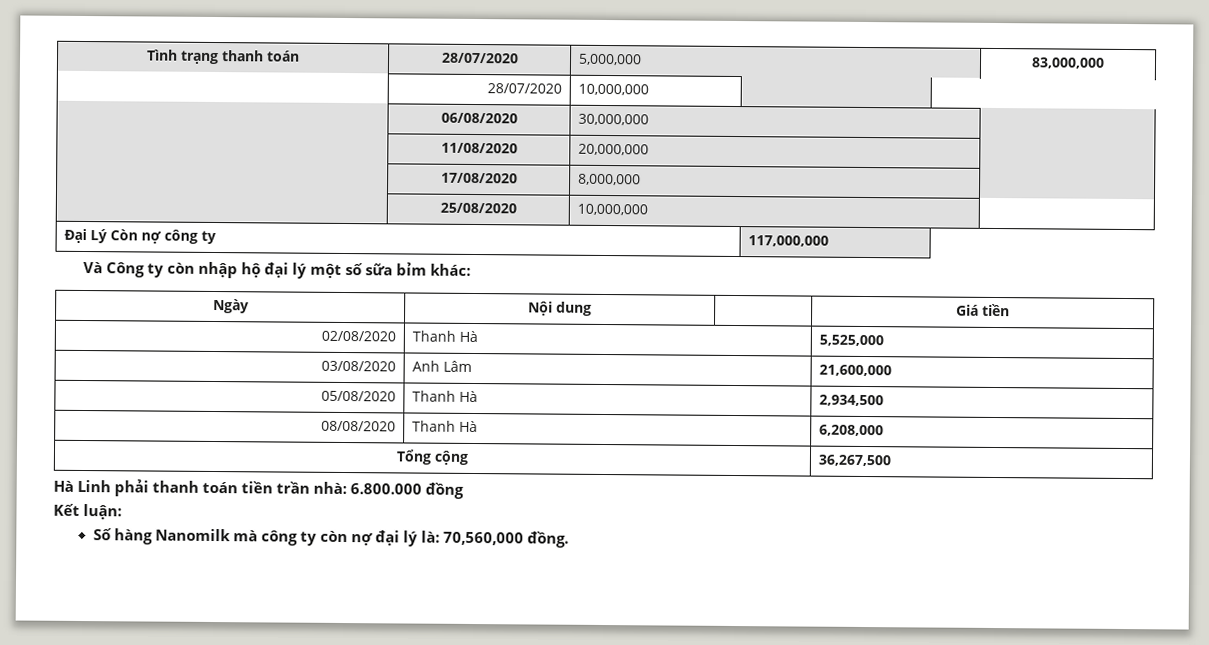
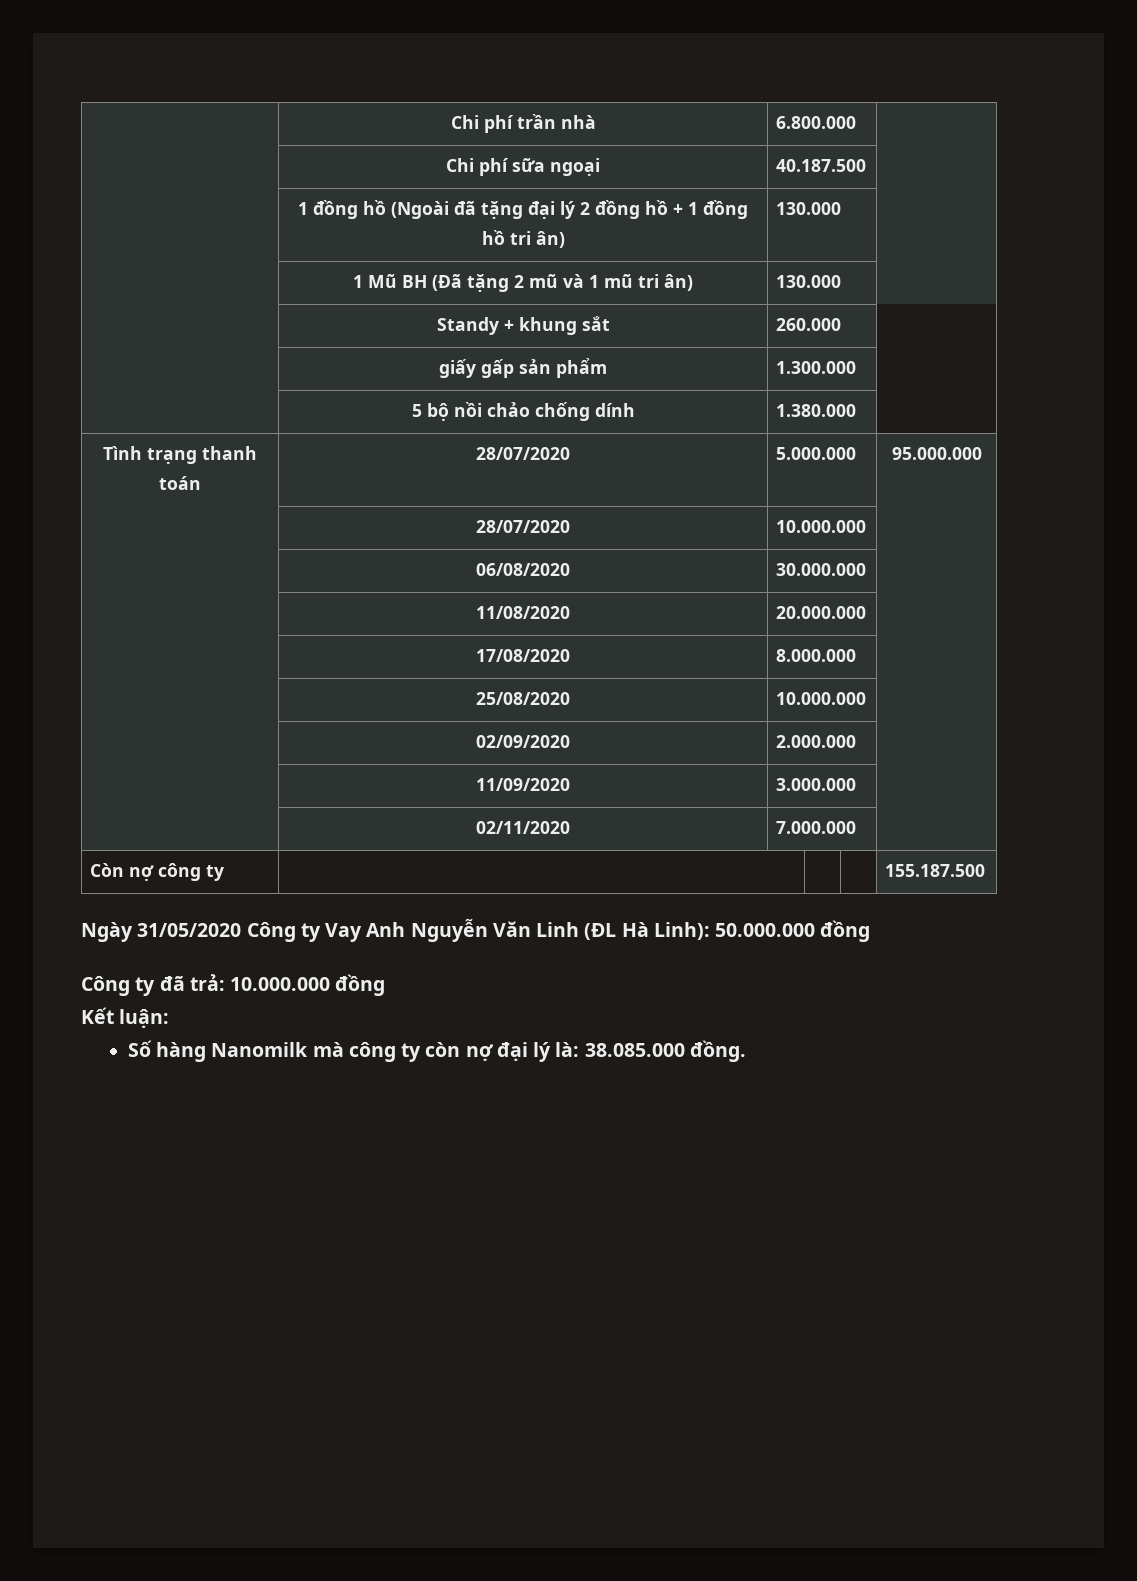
(146, 55) none -> [450,114,596,133] [776,116,857,129] [446,158,600,176] [776,159,867,172] [298,200,748,219] [481,230,565,248] [776,202,842,215] [353,274,693,292] [776,275,842,288] [436,316,610,335] [776,318,842,331] [439,358,607,378] [776,361,857,374] [411,402,635,421] [776,404,857,417] | Chi phí trần nhà | 6.800.000 | // | Chi phí sữa ngoại | 40.187.500 | // | 1 đồng hồ (Ngoài đã tặng đại lý 2 đồng hồ + 1 đồng hồ tri ân) | 130.000 | // | 1 Mũ BH (Đã tặng 2 mũ và 1 mũ tri ân) | 130.000 | // | Standy + khung sắt | 260.000 | // | giấy gấp sản phẩm | 1.300.000 | // | 5 bộ nồi chảo chống dính | 1.380.000 | //
[578,53,643,66] [1031,57,1105,69] [486,83,562,94] [578,83,650,96] 5,000,000 | 83,000,000 // | 28/07/2020 | 10,000,000 -> [776,447,857,460] [891,447,982,460] [476,520,570,533] [776,520,867,533] 5.000.000 | 95.000.000 // | 28/07/2020 | 10.000.000
[578,113,650,126] 30,000,000 -> [776,563,867,576] 30.000.000
[578,143,650,156] 20,000,000 -> [776,606,867,619] 20.000.000
[578,173,642,186] 8,000,000 -> [776,649,857,662] 8.000.000
[577,203,649,216] [64,228,217,245] [748,235,830,247] [82,261,472,279] [212,298,249,314] [528,301,592,317] [956,303,1010,317] [320,330,396,342] [412,330,479,343] [819,334,885,347] [320,360,396,372] [412,360,473,372] [819,364,893,377] [320,390,396,402] [412,390,479,403] [819,394,885,407] [320,420,396,432] [412,420,479,433] [819,424,885,437] [396,449,469,466] [818,454,892,467] [53,479,423,497] 10,000,000 | // Đại Lý Còn nợ công ty | 117,000,000 // Và Công ty còn nhập hộ đại lý một số sữa bỉm khác: // Ngày | Nội dung | | Giá tiền // 02/08/2020 | Thanh Hà | 5,525,000 // 03/08/2020 | Anh Lâm | 21,600,000 // 05/08/2020 | Thanh Hà | 2,934,500 // 08/08/2020 | Thanh Hà | 6,208,000 // Tổng cộng | 36,267,500 // Hà Linh phải thanh toán tiền trần nhà: 6.800.000 -> [776,692,867,705] [476,735,570,748] [776,735,857,748] [476,778,570,791] [776,778,857,791] [476,821,570,834] [776,821,857,834] [90,863,225,881] [885,864,986,877] [81,918,871,942] [81,974,331,996] 10.000.000 | // | 02/09/2020 | 2.000.000 | // | 11/09/2020 | 3.000.000 | // | 02/11/2020 | 7.000.000 | // Còn nợ công ty | | | | 155.187.500 // Ngày 31/05/2020 Công ty Vay Anh Nguyễn Văn Linh (ĐL Hà Linh): 50.000.000 đồng // Công ty đã trả: 10.000.000
[443,531,525,546] 70,560,000 -> [584,1043,685,1057] 38.085.000

